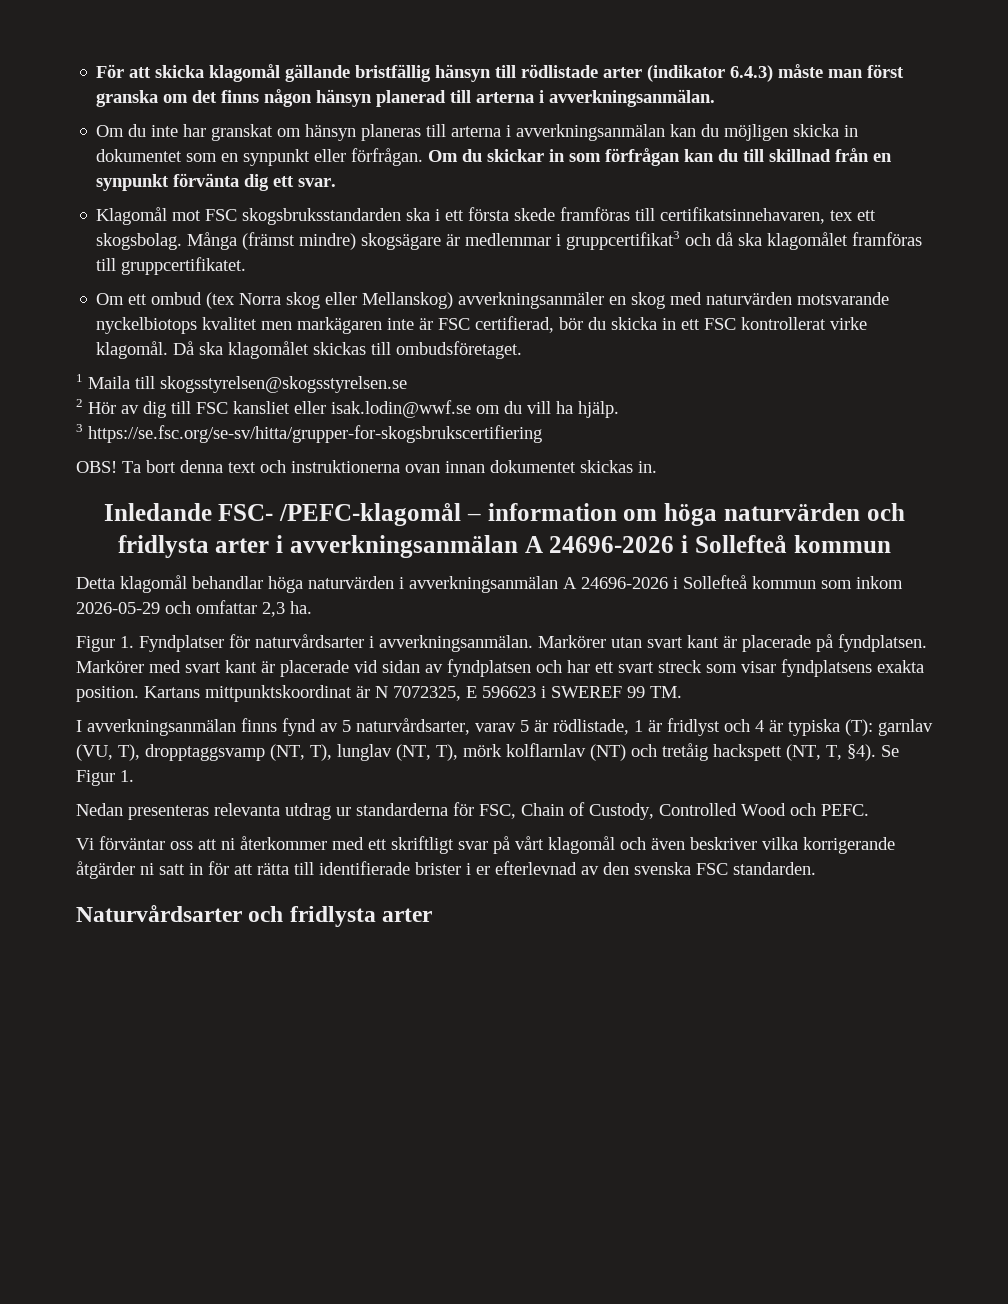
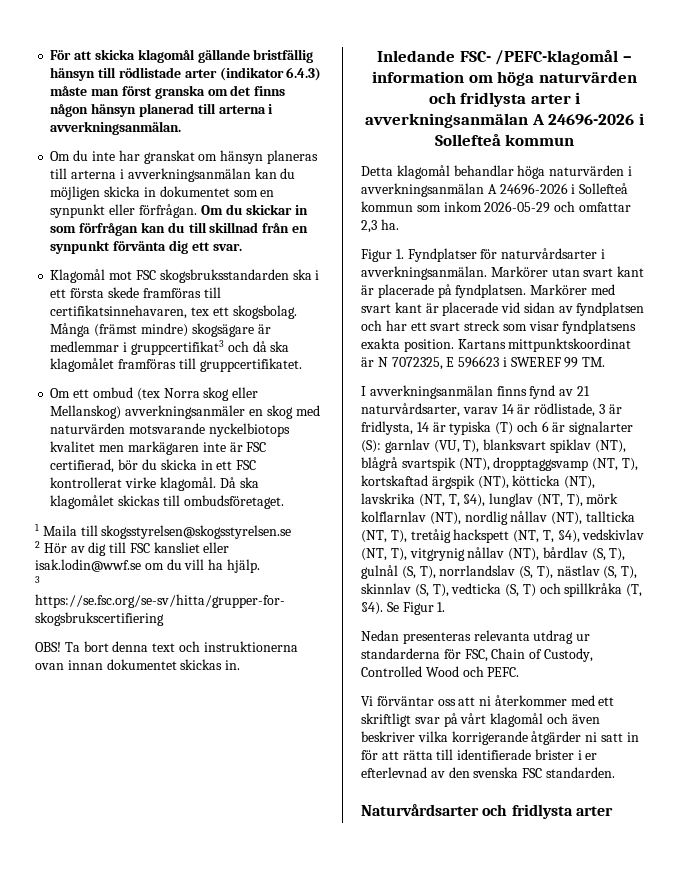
[342,720,351,732] 5 -> [576,386,590,396] 21
[520,720,529,732] 5 -> [501,404,514,414] 14
[634,718,933,736] [76,744,332,761] 1 är fridlyst och 4 är typiska (T): garnlav (VU, T), dropptaggsvamp (NT, T), -> [598,404,622,414] [361,421,634,435] [361,439,626,453] [361,457,638,471] [361,475,596,489] [361,493,486,507] 3 är fridlysta, 14 är typiska (T) och 6 är signalarter (S): garnlav (VU, T), blanksvart spiklav (NT), blågrå svartspik (NT), dropptaggsvamp (NT, T), kortskaftad ärgspik (NT), kötticka (NT), lavskrika (NT, T, §4),
[590,743,842,761] (NT) och tretåig hackspett (NT, T, -> [429,511,635,525] [361,529,645,543] [361,547,626,561] [361,565,638,579] [361,583,643,597] (NT), nordlig nållav (NT), tallticka (NT, T), tretåig hackspett (NT, T, §4), vedskivlav (NT, T), vitgrynig nållav (NT), bårdlav (S, T), gulnål (S, T), norrlandslav (S, T), nästlav (S, T), skinnlav (S, T), vedticka (S, T) och spillkråka (T,

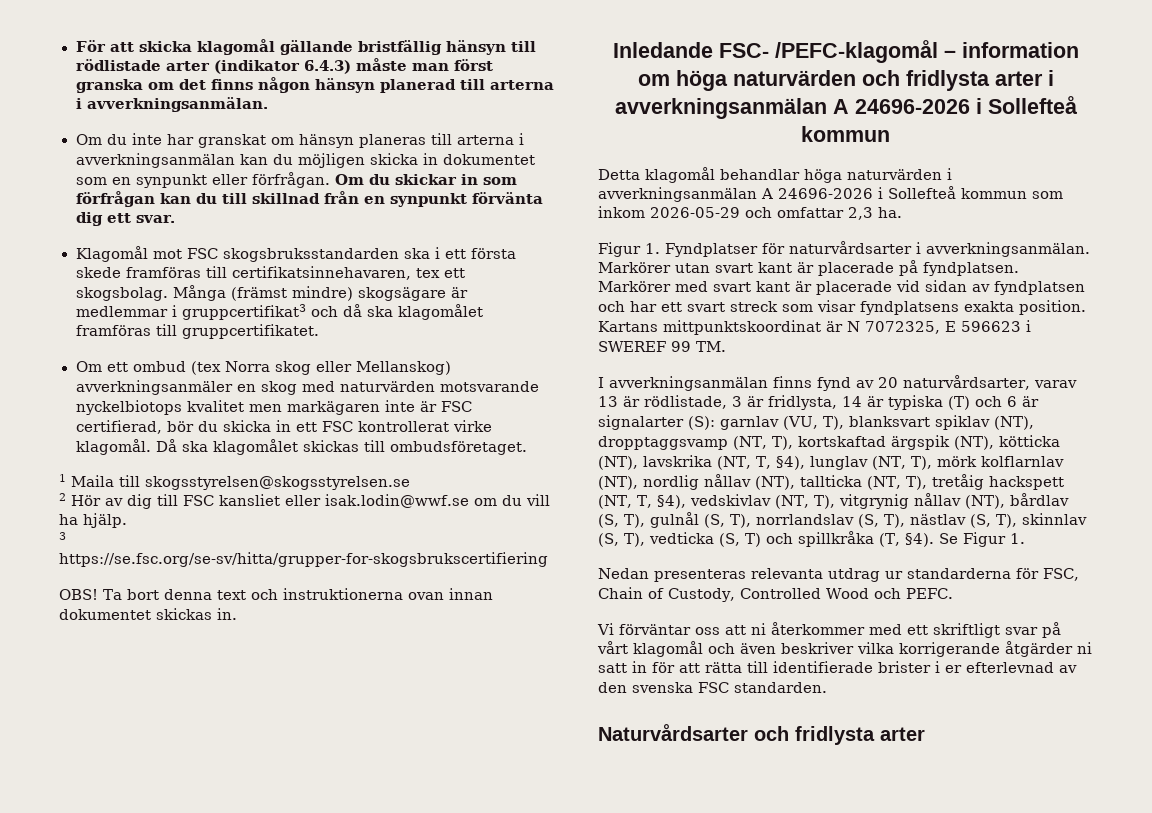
[576,386,590,396] 21 -> [878,377,898,388] 20
[501,404,514,414] 14 -> [598,396,618,407] 13
[361,457,490,471] blågrå svartspik (NT), -> (1034, 423) none

